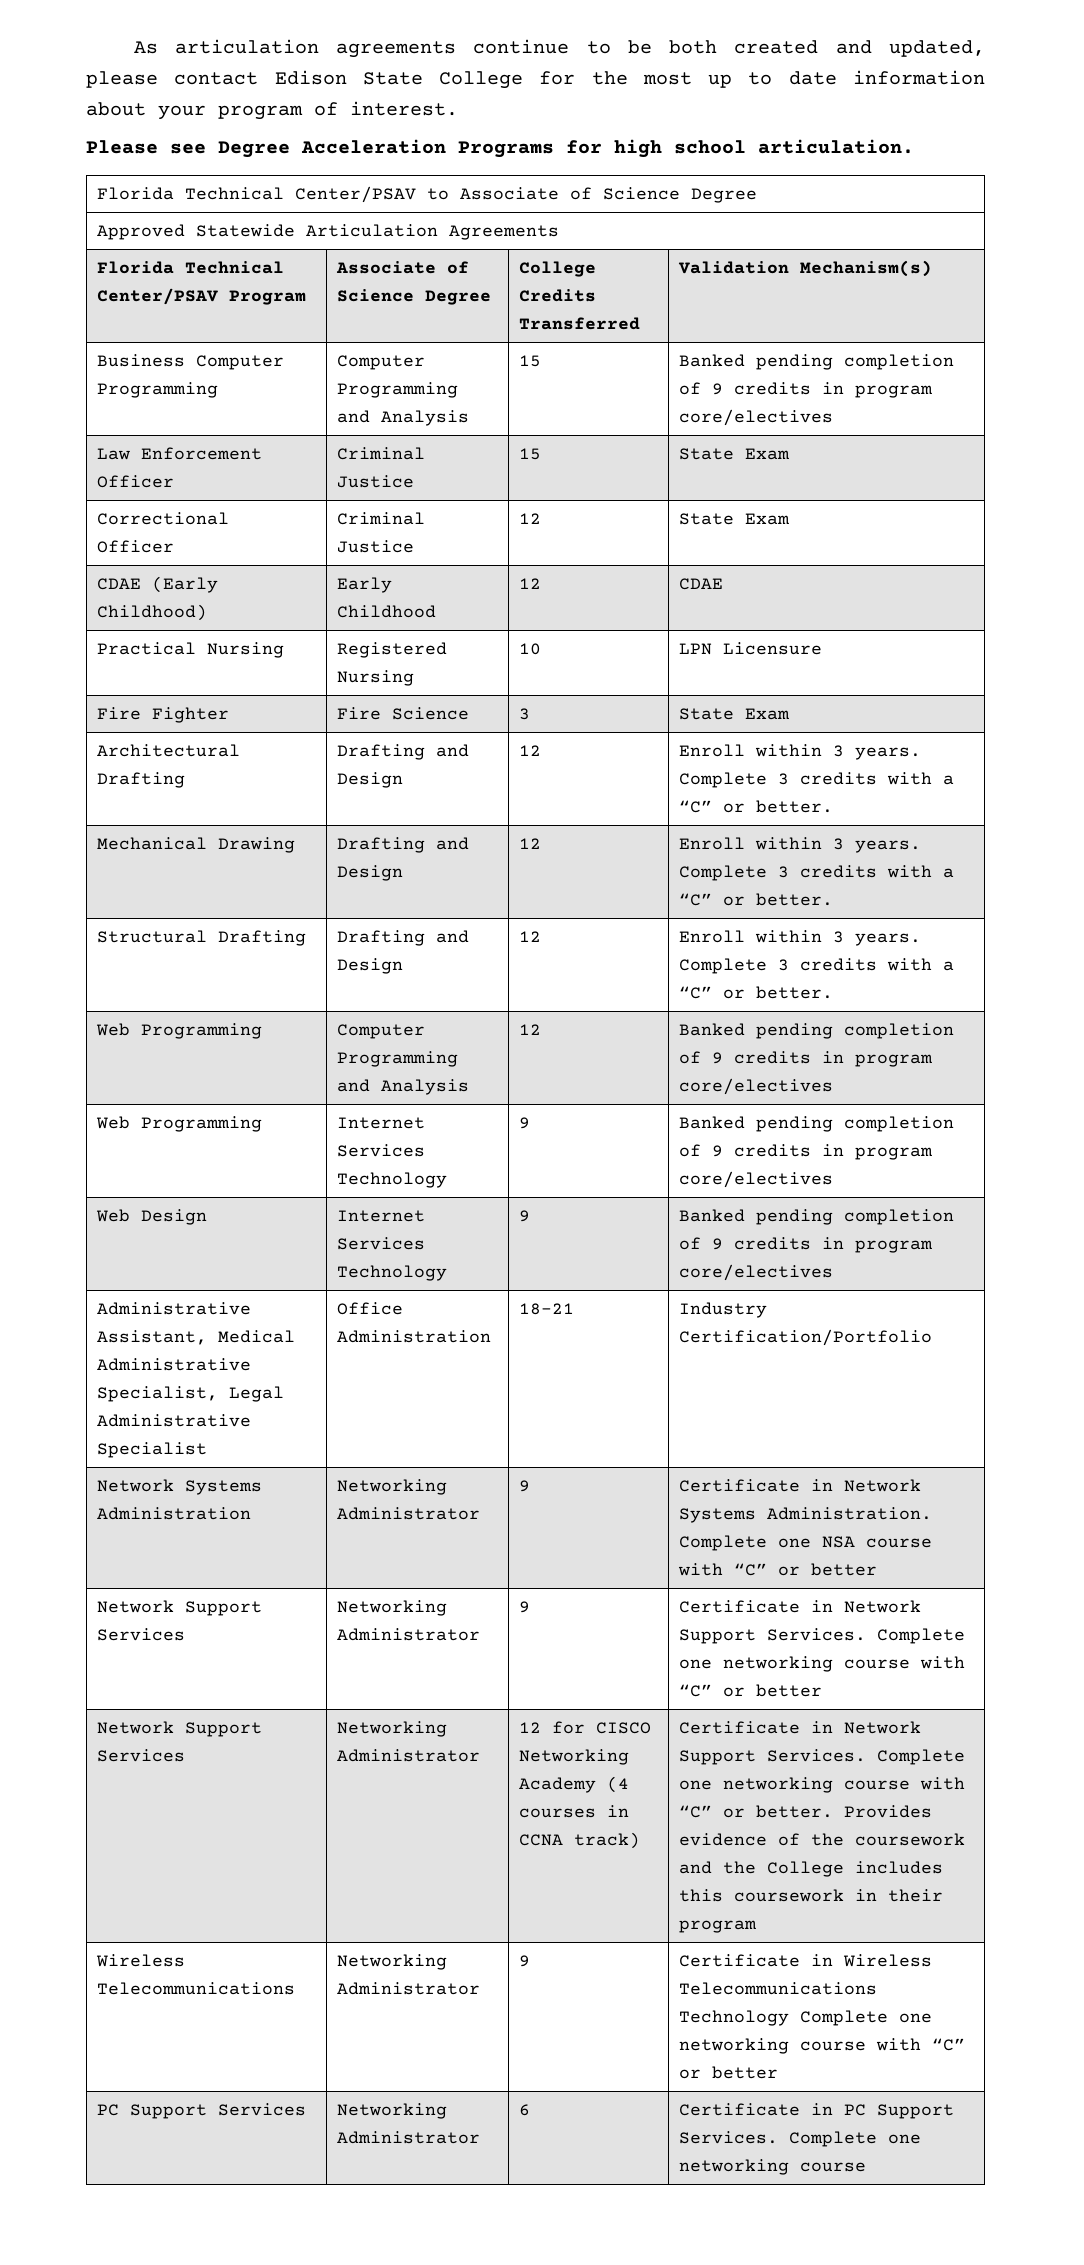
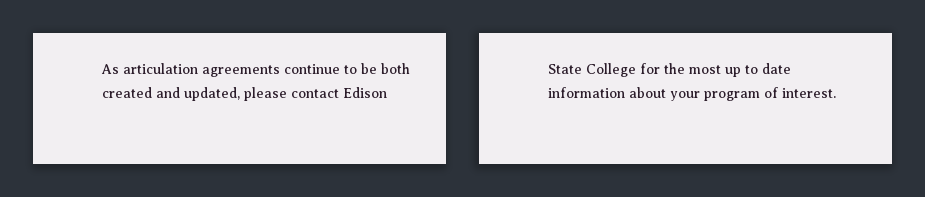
[86,139,914,158] [97,186,758,203] [97,224,560,240] [97,261,285,274] [97,288,307,305] [336,261,470,274] [337,289,492,305] [519,261,597,277] [519,289,597,302] [519,317,641,330] [678,260,933,277] [97,354,285,370] [97,382,219,398] [337,355,426,370] [337,382,459,398] [337,410,470,426] [519,355,542,367] [679,354,955,370] [679,382,934,398] [679,409,834,426] [97,447,263,460] [97,475,175,488] [337,447,426,460] [337,475,415,488] [519,448,542,460] [679,448,791,460] [97,512,230,525] [97,540,175,553] [337,512,426,525] [337,540,415,553] [519,513,542,524] [679,513,791,525] [97,576,219,593] [97,604,208,621] [337,577,393,593] [337,605,437,618] [519,578,542,589] [679,578,724,590] [97,642,285,658] [337,642,448,658] [337,670,415,686] [519,643,542,655] [679,642,823,655] [97,707,230,723] [337,707,470,720] [519,708,531,720] [679,708,791,720] [97,744,241,757] [97,772,186,788] [337,744,470,760] [337,772,404,788] [519,745,542,756] [679,744,922,760] [679,772,955,788] [679,800,834,813] [97,837,296,853] [337,837,470,853] [337,865,404,881] [519,838,542,849] [679,837,922,853] [679,865,955,881] [679,893,834,906] [97,930,307,946] [337,930,470,946] [337,958,404,974] [519,931,542,942] [679,930,922,946] [679,958,955,974] [679,986,834,999] [96,1023,263,1039] [337,1024,426,1039] [337,1051,459,1067] [337,1079,470,1095] [519,1024,542,1035] [679,1023,955,1039] [679,1051,934,1067] [679,1078,834,1095] [96,1116,263,1132] [337,1117,426,1129] [337,1144,426,1157] [337,1172,448,1188] [519,1117,531,1129] [679,1116,955,1132] [679,1144,934,1160] [679,1171,834,1188] [96,1209,208,1225] [337,1210,426,1222] [337,1237,426,1250] [337,1265,448,1281] [519,1210,531,1222] [679,1209,955,1225] [679,1237,934,1253] [679,1264,834,1281] [97,1302,252,1315] [97,1330,296,1345] [97,1358,252,1371] [97,1386,285,1402] [97,1414,252,1427] [97,1442,208,1458] [337,1302,404,1315] [337,1330,492,1343] [519,1303,575,1315] [679,1302,768,1318] [679,1329,933,1346] [97,1479,263,1495] [97,1507,252,1520] [337,1479,448,1495] [337,1507,481,1520] [519,1480,531,1492] [679,1479,922,1492] [679,1507,933,1523] [679,1535,933,1551] [678,1563,878,1576] [97,1600,263,1616] [97,1628,186,1641] [337,1600,448,1616] [337,1628,481,1641] [519,1601,531,1613] [679,1600,922,1613] [679,1628,966,1644] [679,1656,966,1672] [679,1684,823,1697] [97,1721,263,1737] [97,1749,186,1762] [337,1721,448,1737] [337,1749,481,1762] [519,1721,652,1734] [519,1749,630,1765] [519,1776,630,1793] [519,1805,630,1818] [519,1832,641,1849] [679,1721,922,1734] [679,1749,966,1765] [679,1777,966,1793] [679,1805,933,1818] [679,1833,966,1846] [679,1861,944,1877] [679,1889,944,1902] [679,1920,758,1933] [96,1954,186,1967] [97,1982,296,1995] [337,1954,448,1970] [337,1982,481,1995] [519,1955,531,1967] [679,1954,933,1967] [679,1982,878,1995] [679,2010,933,2026] [679,2038,966,2054] [679,2066,779,2079] [97,2103,307,2119] [337,2103,448,2119] [337,2131,481,2144] [519,2104,531,2116] [679,2103,955,2119] [679,2131,922,2147] [679,2159,867,2175] // Please see Degree Acceleration Programs for high school articulation. // Florida Technical Center/PSAV to Associate of Science Degree // Approved Statewide Articulation Agreements // Florida Technical Center/PSAV Program | Associate of Science Degree | College Credits Transferred | Validation Mechanism(s) // Business Computer Programming | Computer Programming and Analysis | 15 | Banked pending completion of 9 credits in program core/electives // Law Enforcement Officer | Criminal Justice | 15 | State Exam // Correctional Officer | Criminal Justice | 12 | State Exam // CDAE (Early Childhood) | Early Childhood | 12 | CDAE // Practical Nursing | Registered Nursing | 10 | LPN Licensure // Fire Fighter | Fire Science | 3 | State Exam // Architectural Drafting | Drafting and Design | 12 | Enroll within 3 years. Complete 3 credits with a “C” or better. // Mechanical Drawing | Drafting and Design | 12 | Enroll within 3 years. Complete 3 credits with a “C” or better. // Structural Drafting | Drafting and Design | 12 | Enroll within 3 years. Complete 3 credits with a “C” or better. // Web Programming | Computer Programming and Analysis | 12 | Banked pending completion of 9 credits in program core/electives // Web Programming | Internet Services Technology | 9 | Banked pending completion of 9 credits in program core/electives // Web Design | Internet Services Technology | 9 | Banked pending completion of 9 credits in program core/electives // Administrative Assistant, Medical Administrative Specialist, Legal Administrative Specialist | Office Administration | 18-21 | Industry Certification/Portfolio // Network Systems Administration | Networking Administrator | 9 | Certificate in Network Systems Administration. Complete one NSA course with “C” or better // Network Support Services | Networking Administrator | 9 | Certificate in Network Support Services. Complete one networking course with “C” or better // Network Support Services | Networking Administrator | 12 for CISCO Networking Academy (4 courses in CCNA track) | Certificate in Network Support Services. Complete one networking course with “C” or better. Provides evidence of the coursework and the College includes this coursework in their program // Wireless Telecommunications | Networking Administrator | 9 | Certificate in Wireless Telecommunications Technology Complete one networking course with “C” or better // PC Support Services | Networking Administrator | 6 | Certificate in PC Support Services. Complete one networking course -> (836, 93) none

